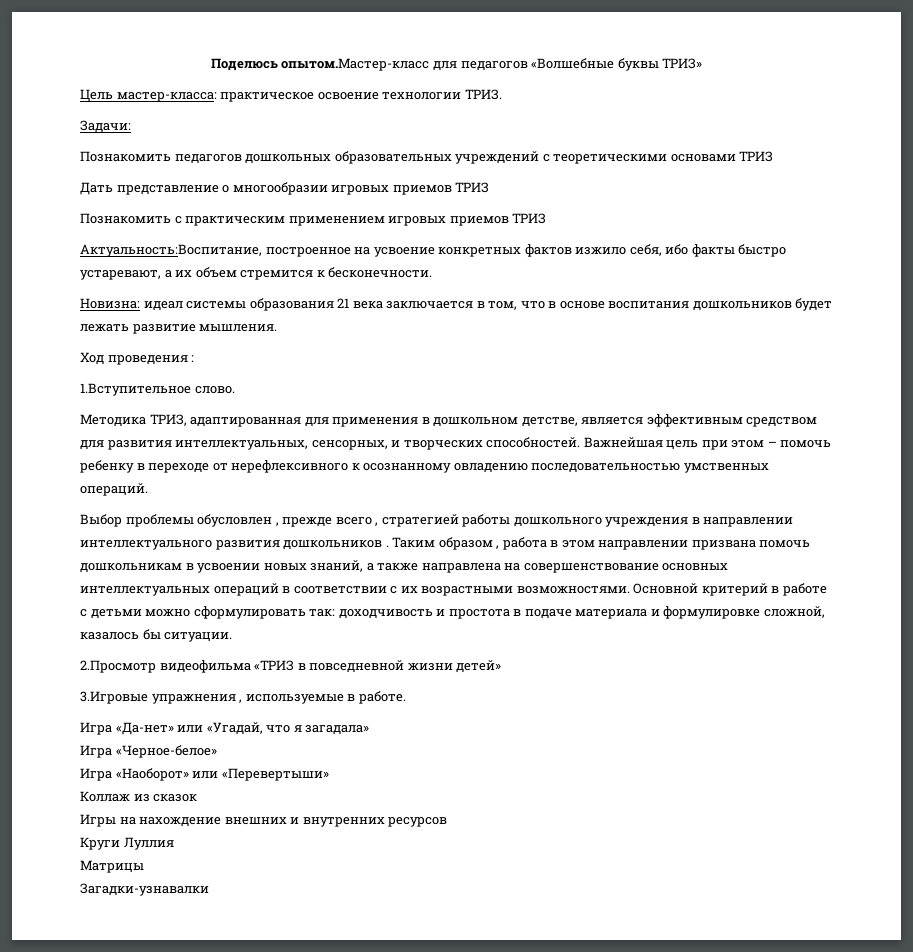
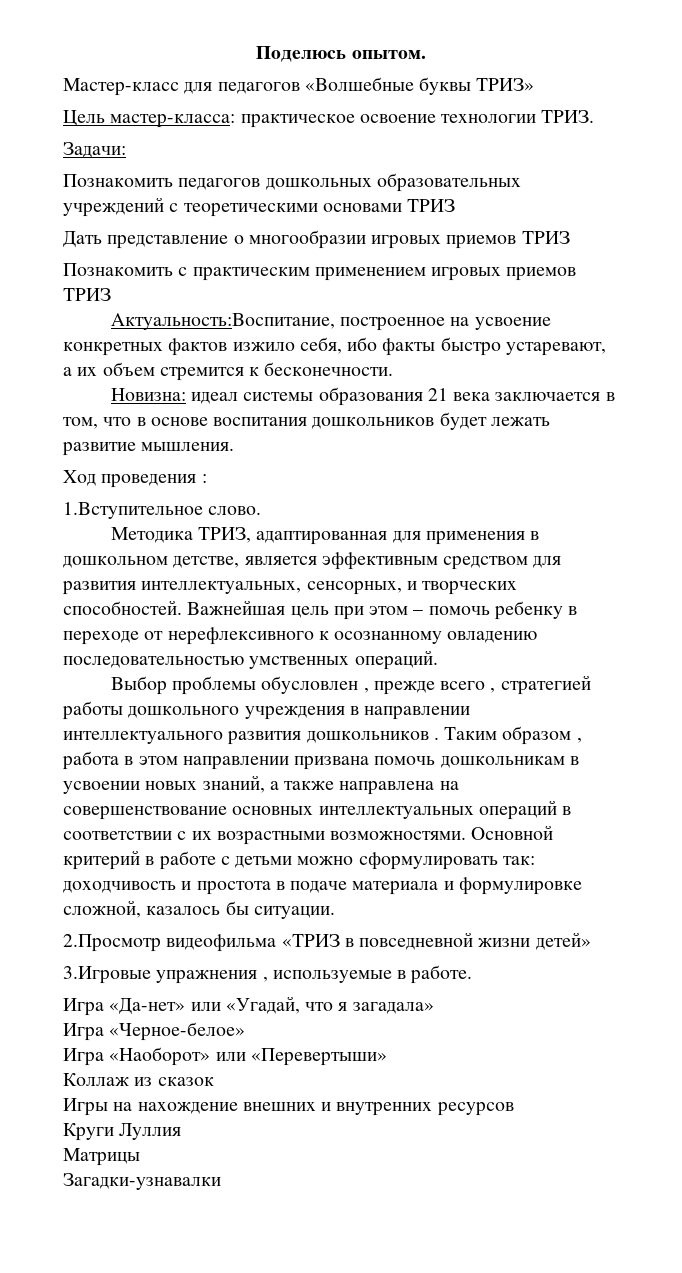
[281,58,430,71] опытом.Мастер-класс -> [351,50,426,59] [63,78,179,96] опытом. // Мастер-класс

